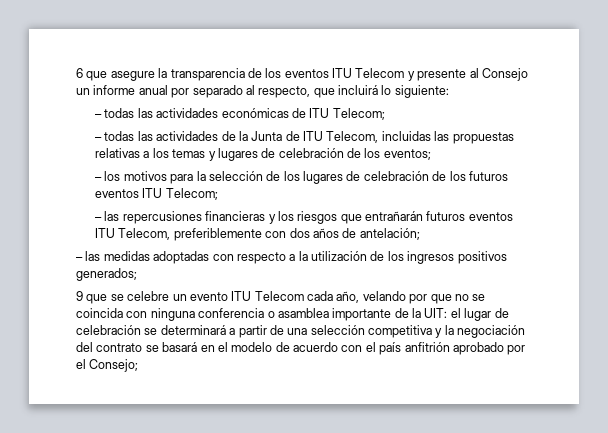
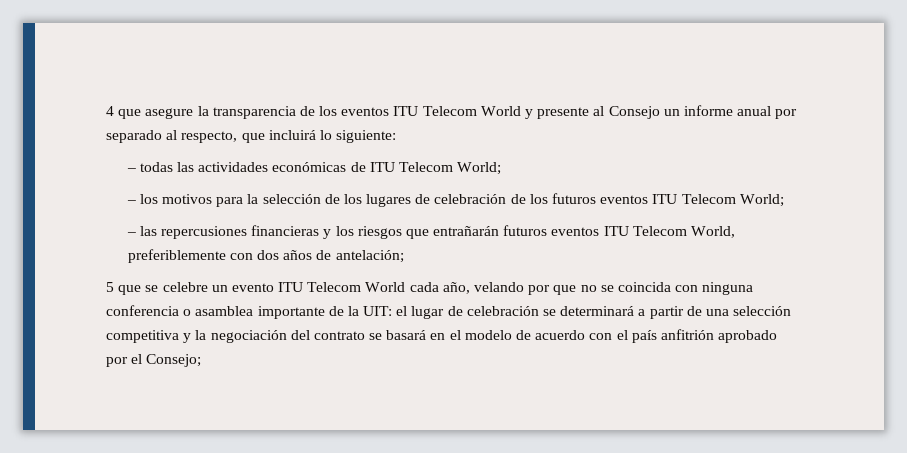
[76,68,83,78] 6 -> [106,106,114,116] 4
(405, 73) none -> [480,106,521,116] World
[332,108,385,120] [95,131,514,144] [95,148,431,161] Telecom; // – todas las actividades de la Junta de ITU Telecom, incluidas las propuestas relativas a los temas y lugares de celebración de los eventos; -> [398,162,502,175] Telecom World;
[165,188,218,200] Telecom; -> [681,194,784,207] Telecom World;
[118,228,171,240] Telecom, -> [632,226,736,238] Telecom World,
[76,251,507,264] [76,268,137,281] [76,291,83,301] – las medidas adoptadas con respecto a la utilización de los ingresos positivos generados; // 9 -> [106,282,114,292] 5
(304, 296) none -> [365,282,406,292] World

